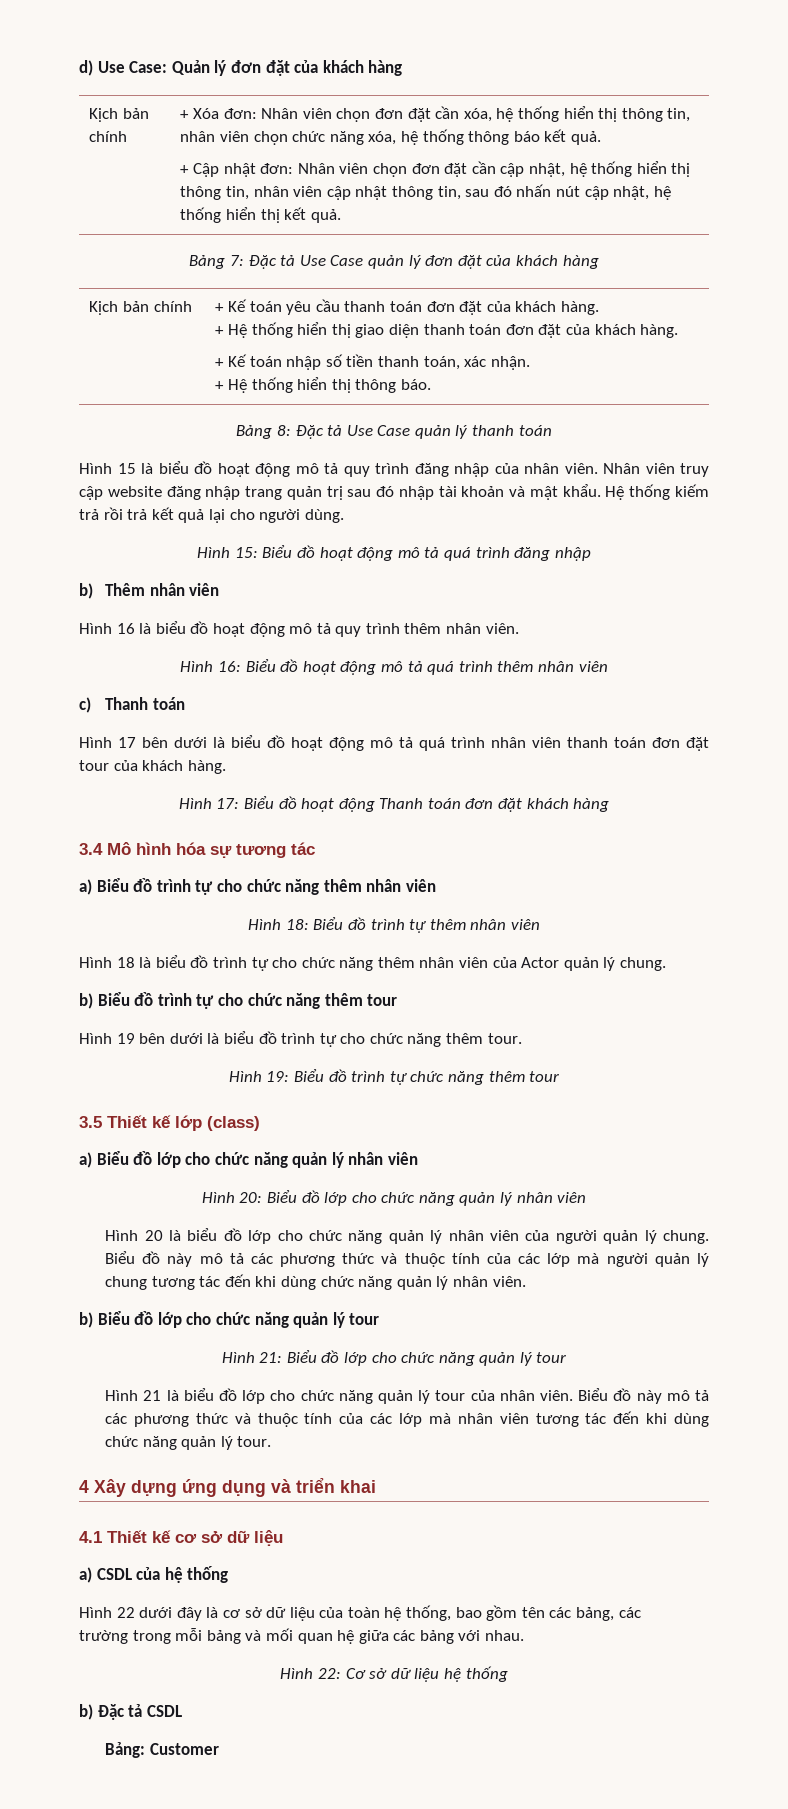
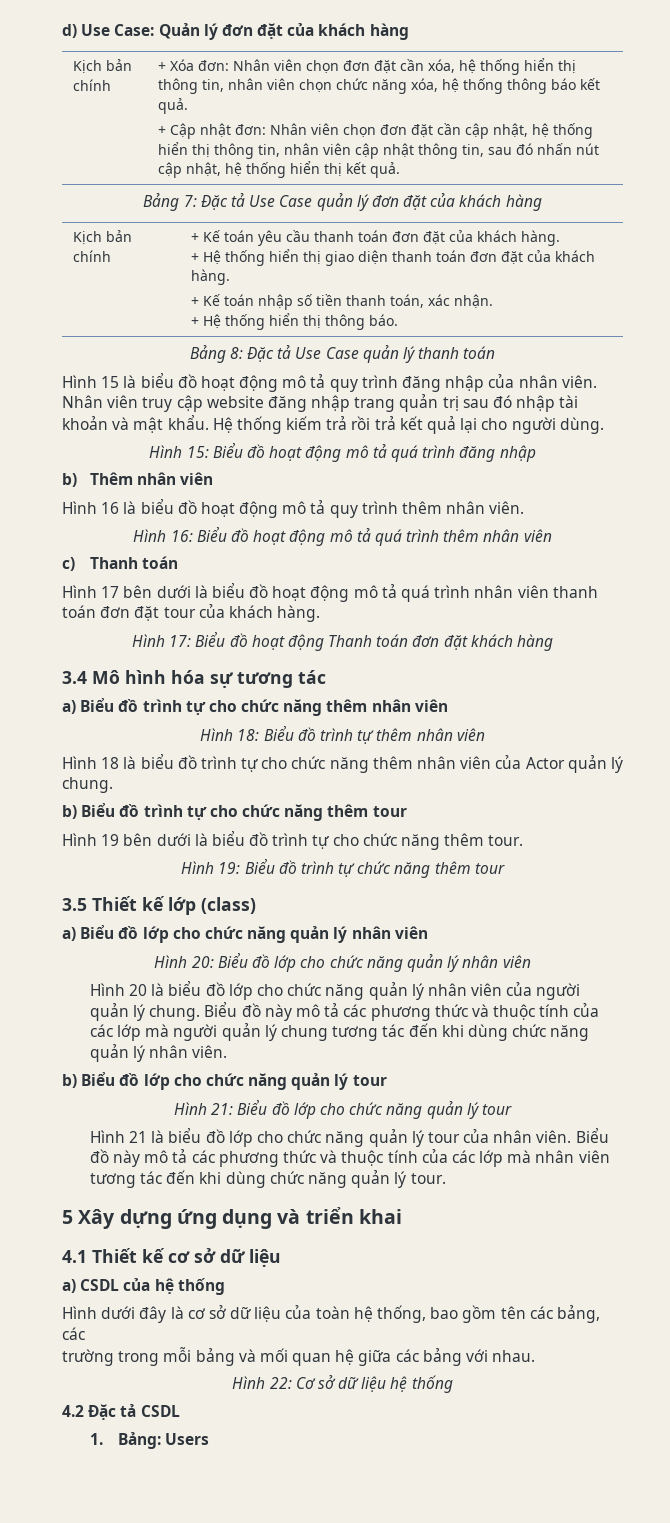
[79,1480,89,1493] 4 -> [62,1210,73,1224] 5
[116,1607,135,1618] 22 -> (97, 1312) none
[79,1704,93,1720] b) -> [62,1405,84,1417] 4.2
[105,1742,219,1758] Bảng: Customer -> [89,1432,209,1449] 1. Bảng: Users

